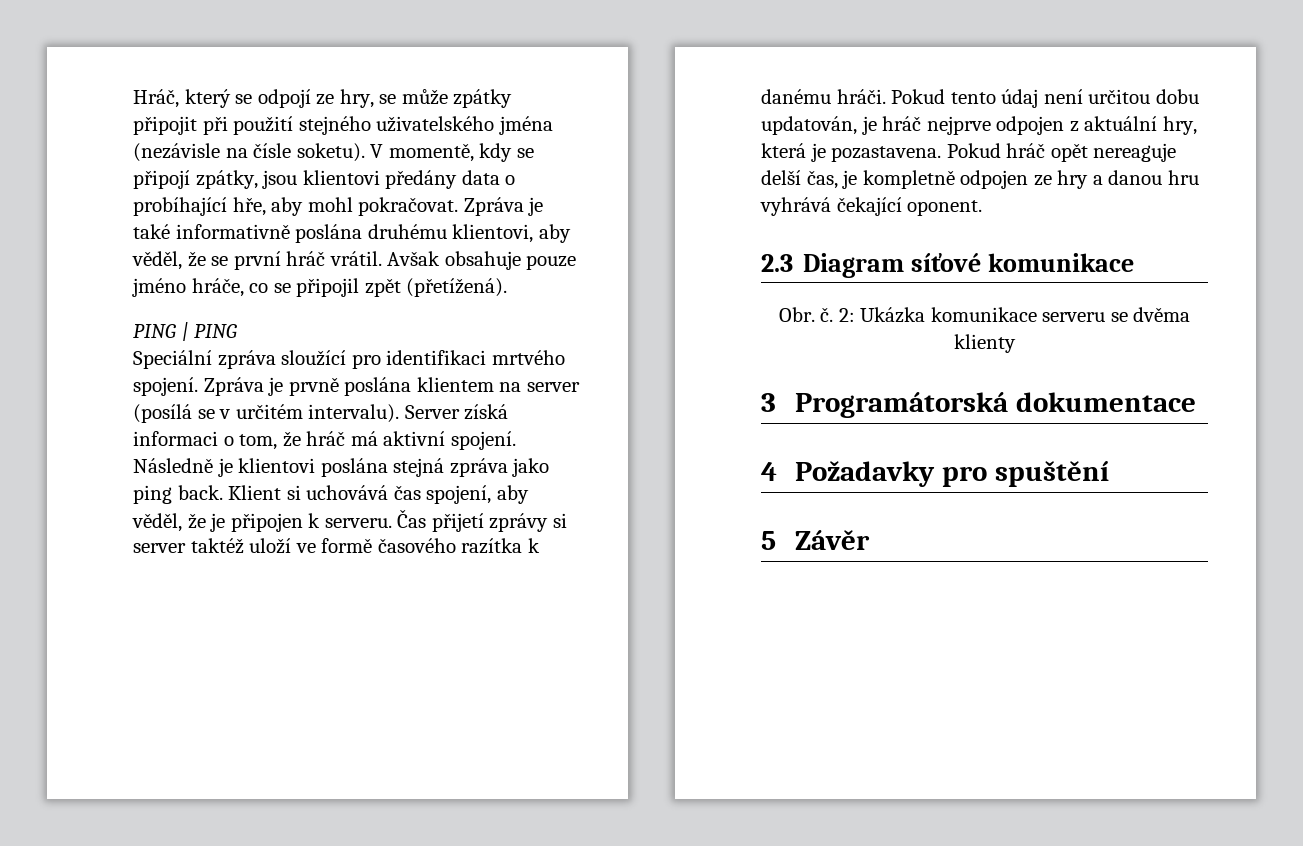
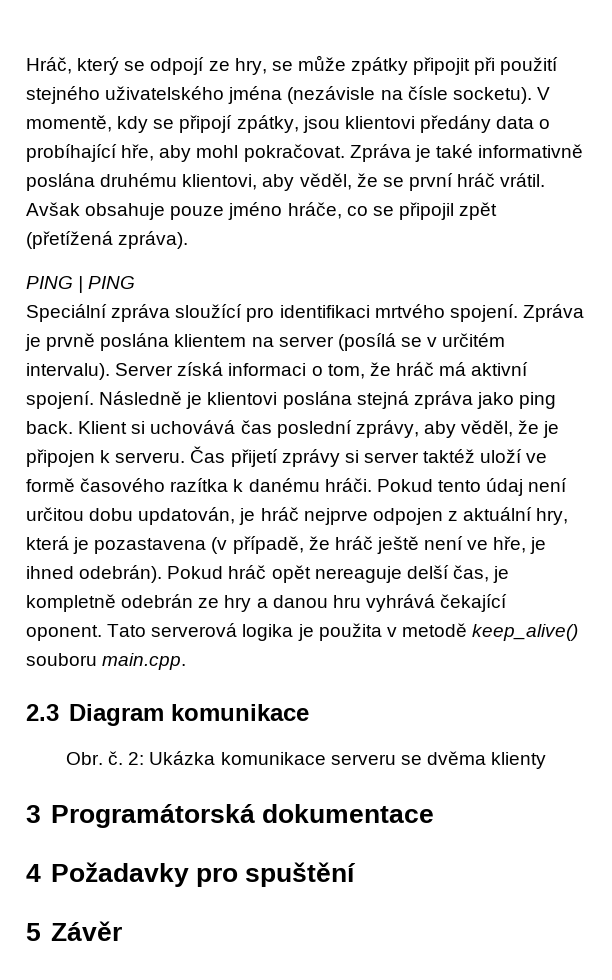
[296,143,365,162] soketu). -> [452,87,532,104] socketu).
[406,278,508,297] (přetížená). -> [26,231,189,249] (přetížená zpráva).
[426,485,492,504] spojení, -> [276,420,419,438] poslední zprávy,
[831,146,942,162] pozastavena. -> [94,536,547,554] [26,565,163,583] pozastavena (v případě, že hráč ještě není ve hře, je ihned odebrán).
[960,170,1029,189] odpojen -> [121,594,194,608] odebrán
(983, 208) none -> [107,623,579,641] [26,653,187,670] Tato serverová logika je použita v metodě keep_alive() souboru main.cpp.
[911,253,982,272] síťové -> (164, 715) none

